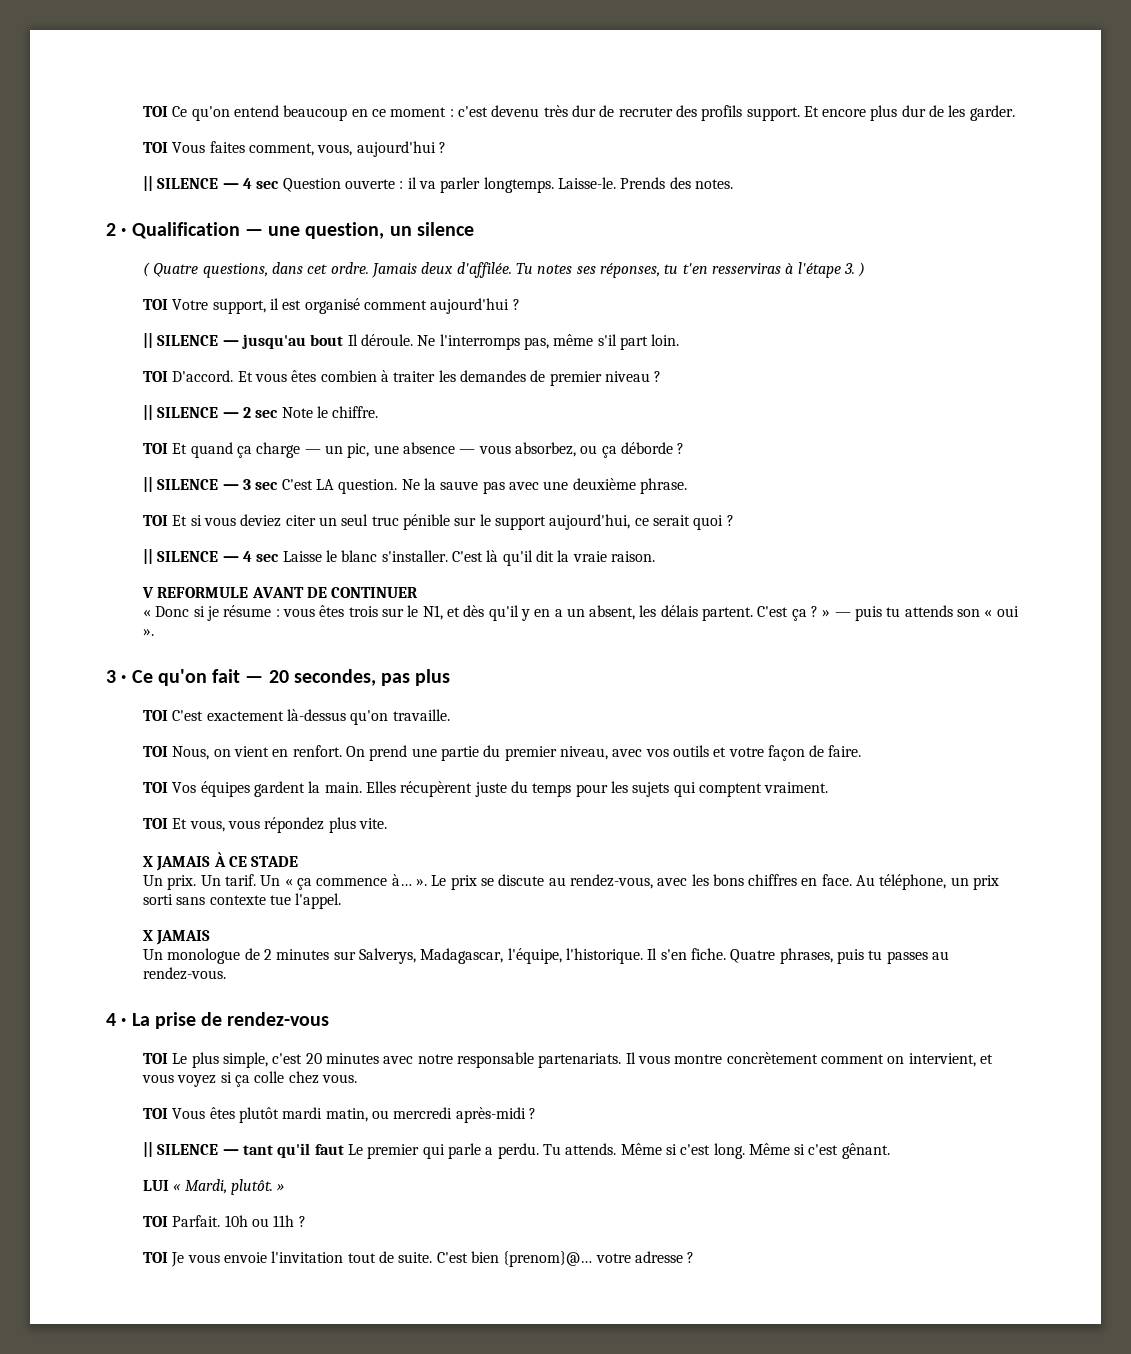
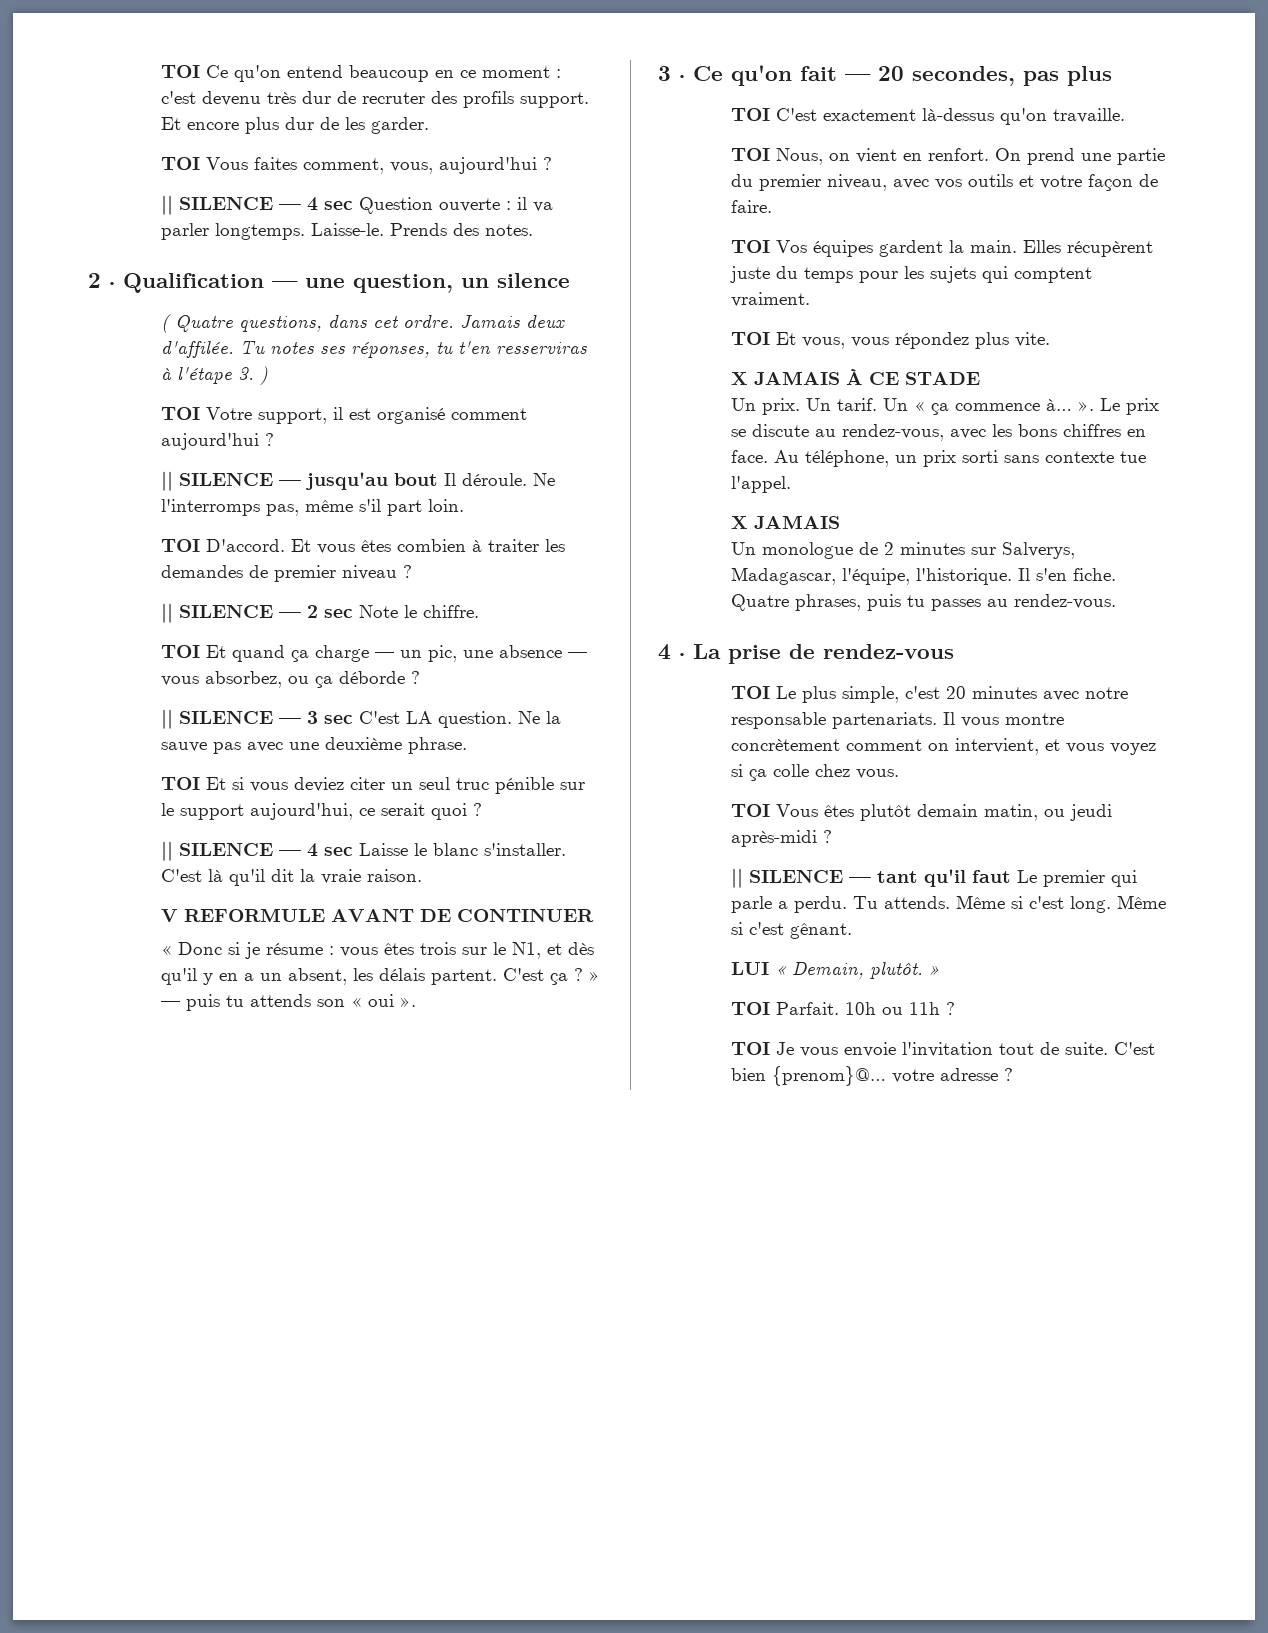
[282,1107,323,1119] mardi -> [917,804,979,817] demain
[393,1107,453,1119] mercredi -> [1070,804,1113,821] jeudi
[184,1179,227,1194] Mardi, -> [792,962,865,979] Demain,

